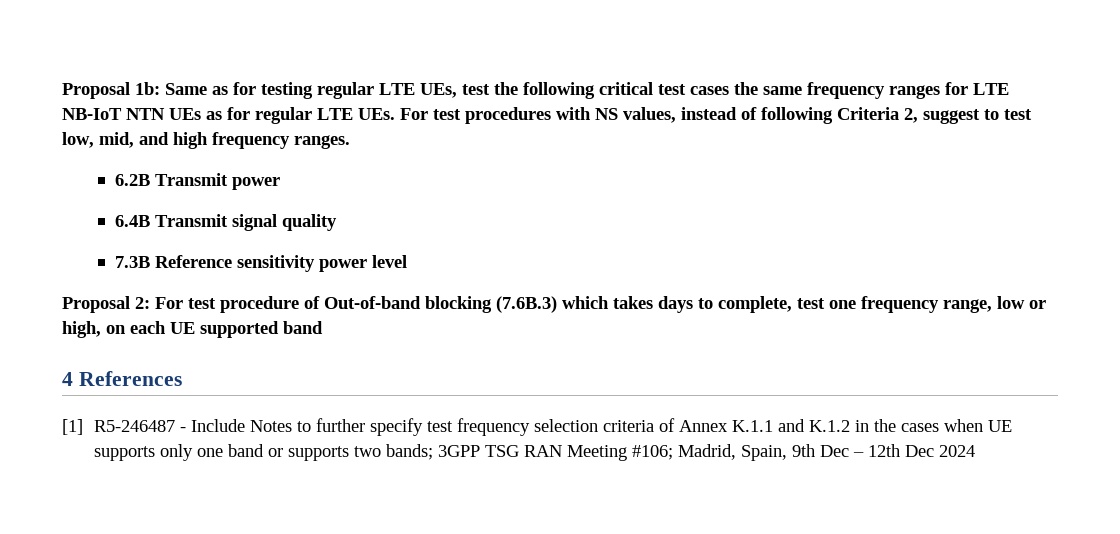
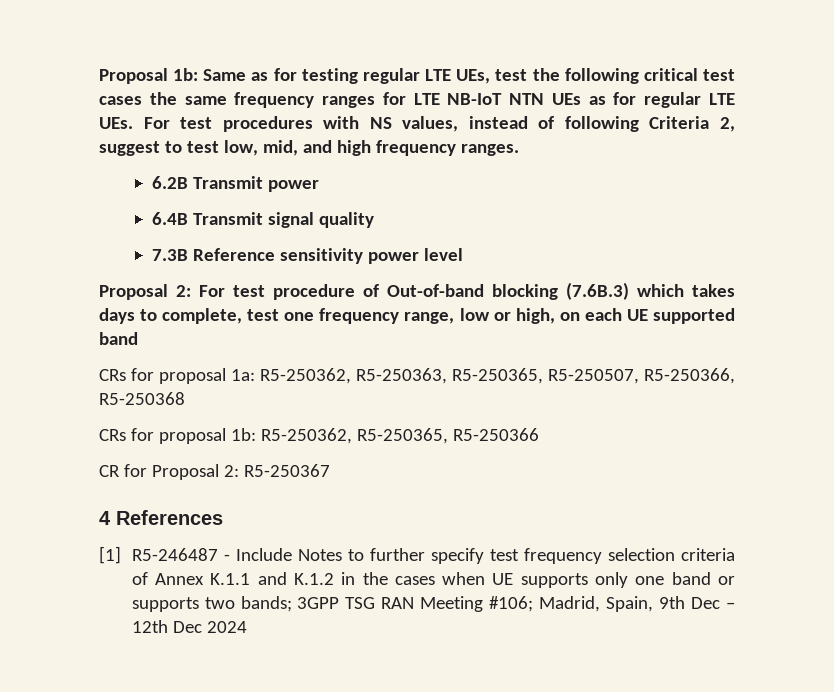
(323, 327) none -> [99,368,735,384] [99,392,185,405] [99,428,539,444] [99,464,330,480] // CRs for proposal 1a: R5-250362, R5-250363, R5-250365, R5-250507, R5-250366, R5-250368 // CRs for proposal 1b: R5-250362, R5-250365, R5-250366 // CR for Proposal 2: R5-250367

